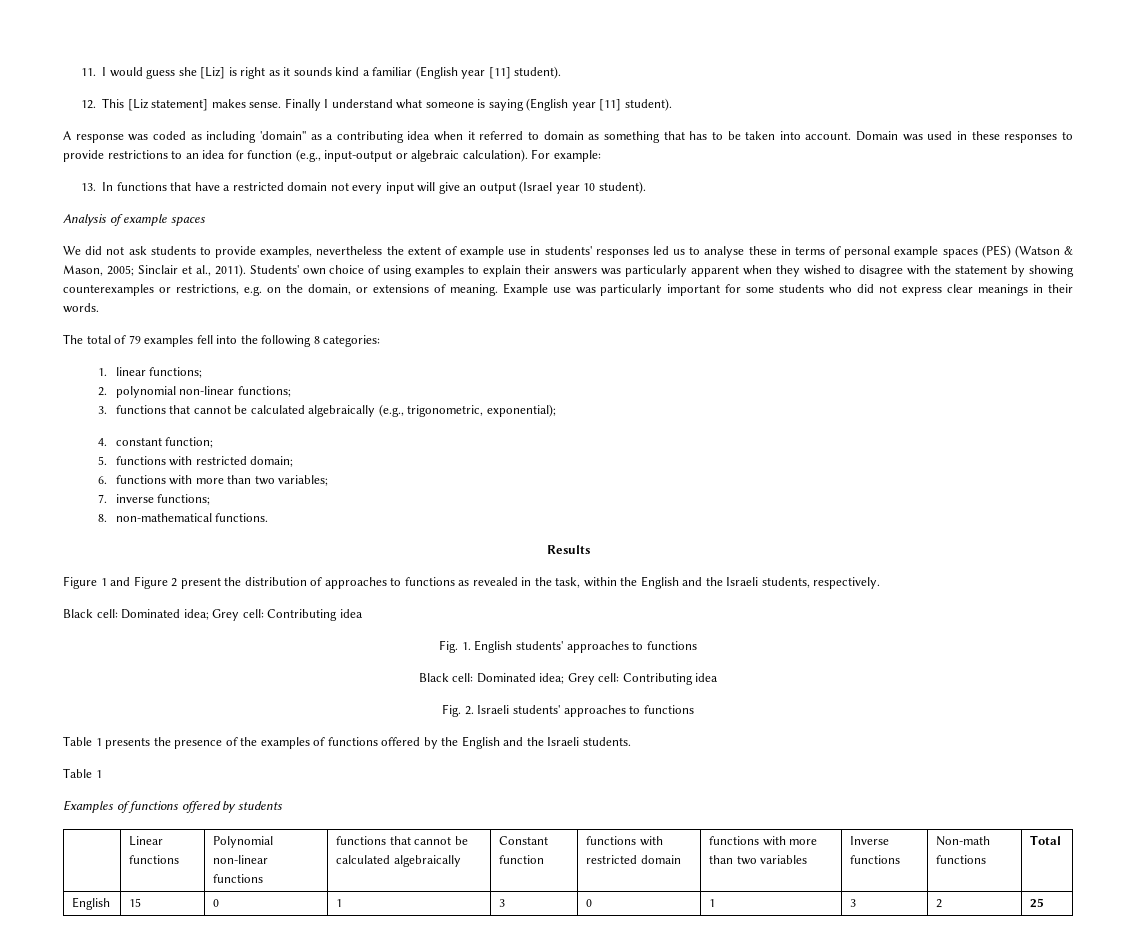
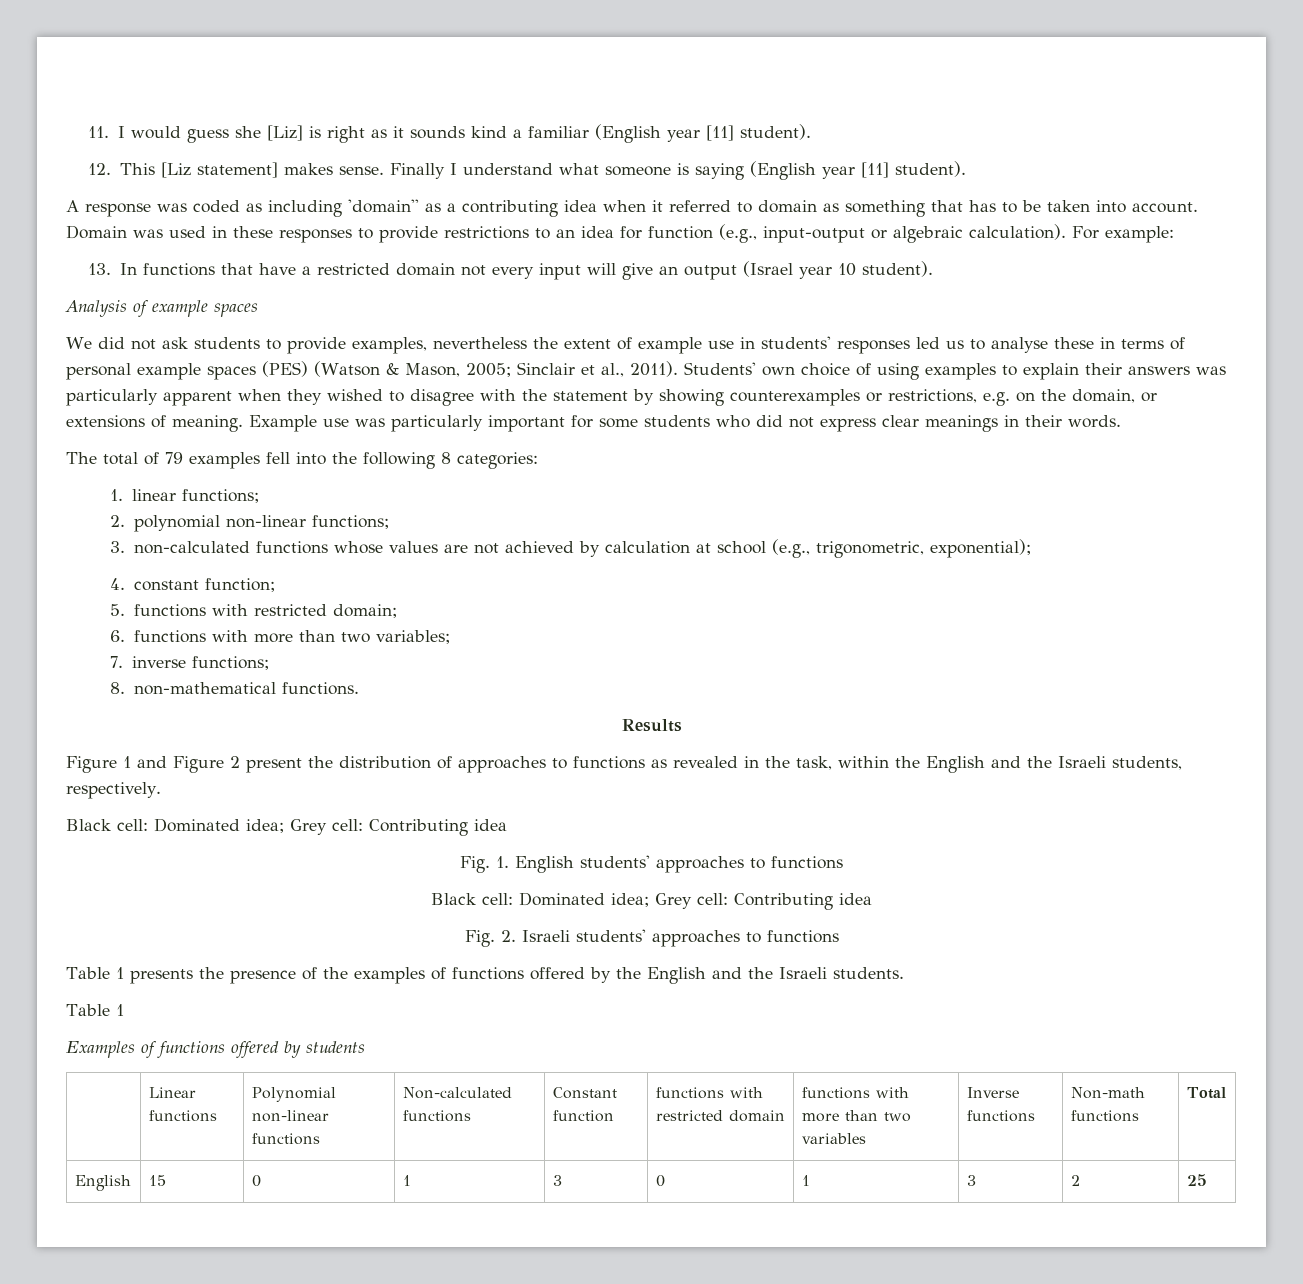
[115,405,376,417] functions that cannot be calculated algebraically -> [133,541,766,557] non-calculated functions whose values are not achieved by calculation at school
[336,836,468,845] [336,855,461,867] functions that cannot be calculated algebraically -> [402,1087,512,1099] [402,1110,471,1122] Non-calculated functions

